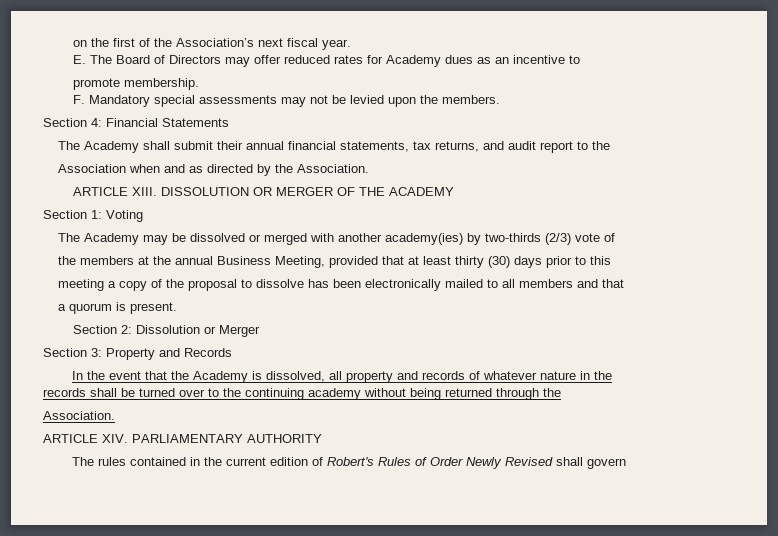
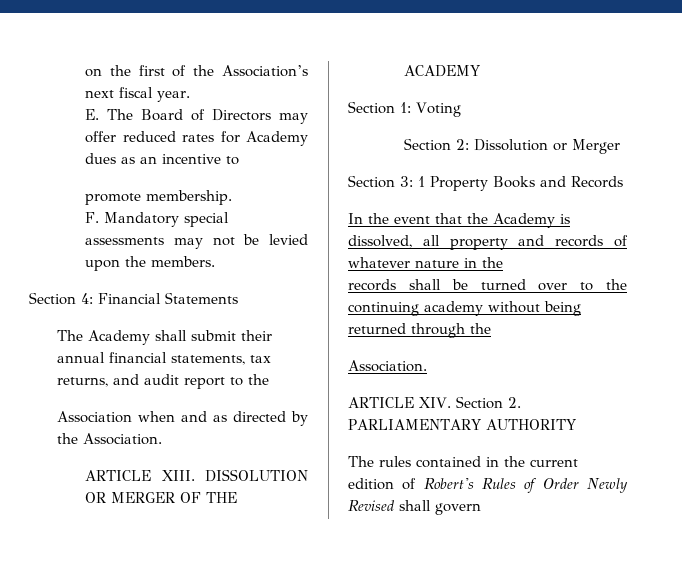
[58,233,616,245] [58,256,612,268] [58,279,625,291] [58,302,178,314] // The Academy may be dissolved or merged with another academy(ies) by two-thirds (2/3) vote of // the members at the annual Business Meeting, provided that at least thirty (30) days prior to this // meeting a copy of the proposal to dissolve has been electronically mailed to all members and that // a quorum is present. -> (461, 109) none
[106,348,155,360] Property -> [418,176,535,191] 1 Property Books
(128, 438) none -> [455,396,521,409] Section 2.

